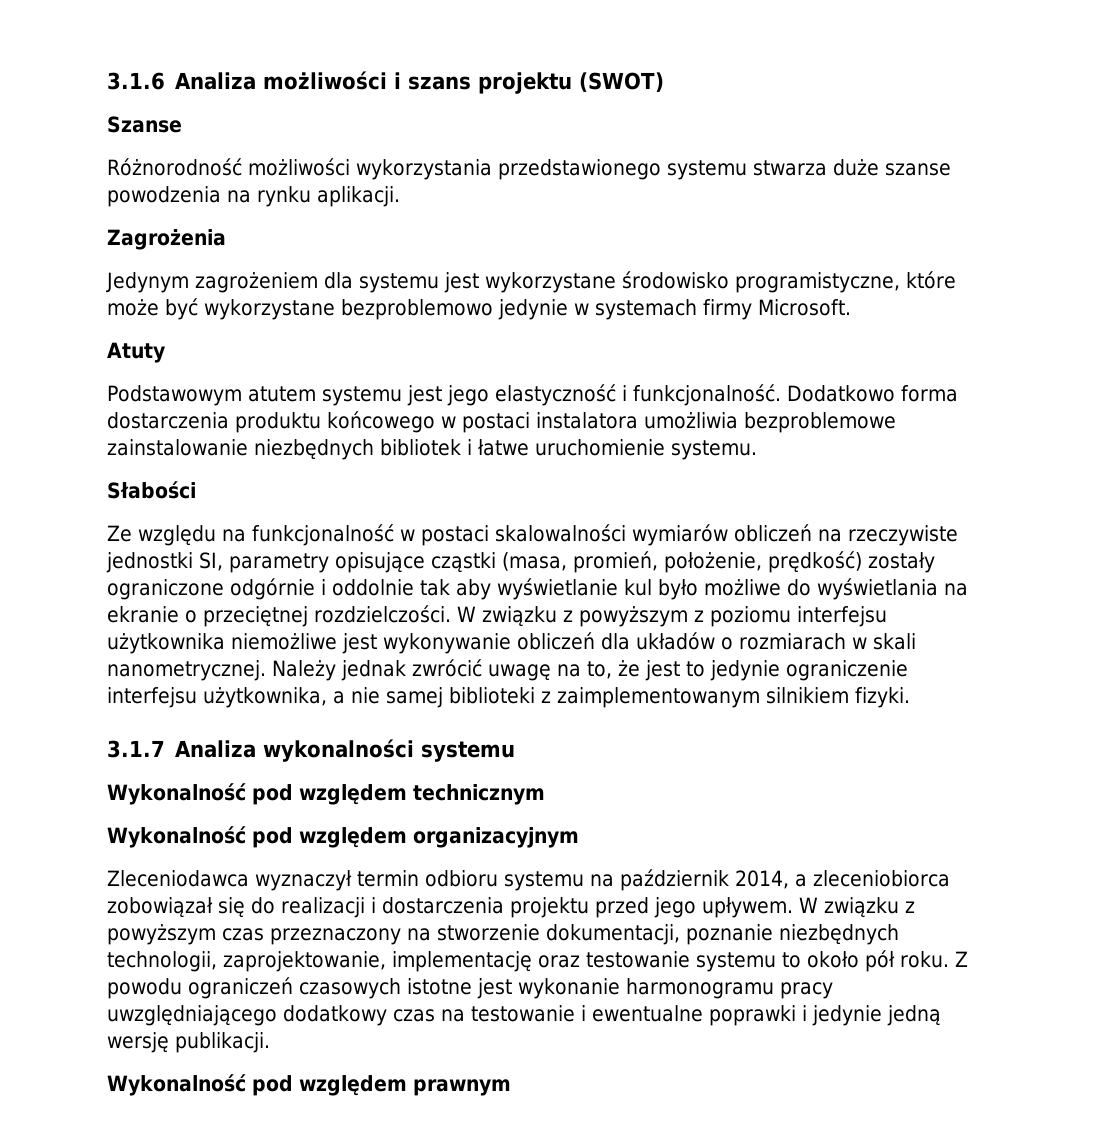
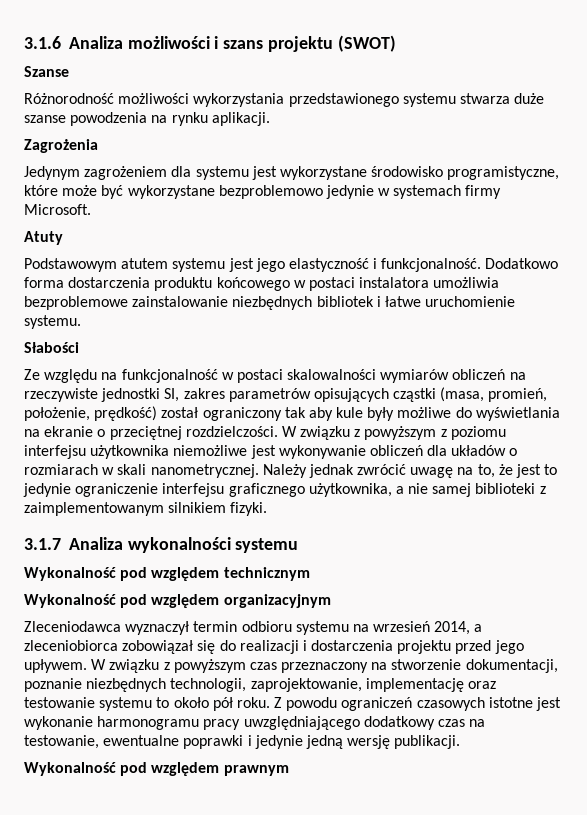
[229,552,425,573] parametry opisujące -> [183,388,389,402] zakres parametrów opisujących
[867,552,935,573] [107,578,698,600] zostały ograniczone odgórnie i oddolnie tak aby wyświetlanie kul było -> [161,407,395,421] został ograniczony tak aby kule były
(197, 697) none -> [228,483,305,497] graficznego
[620,869,729,891] październik -> [373,621,431,632] wrzesień
[470,1005,586,1022] testowanie i -> [24,735,99,749] testowanie,

